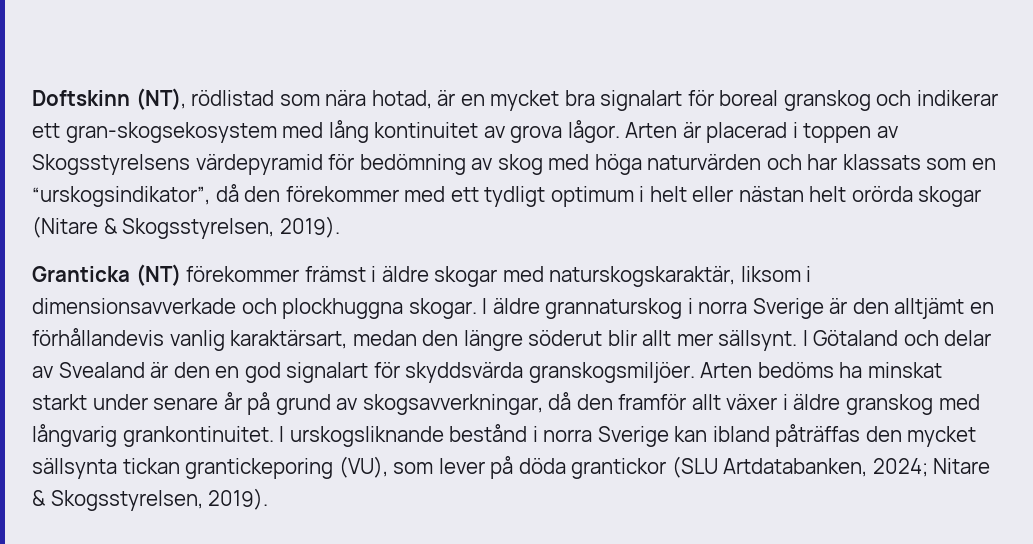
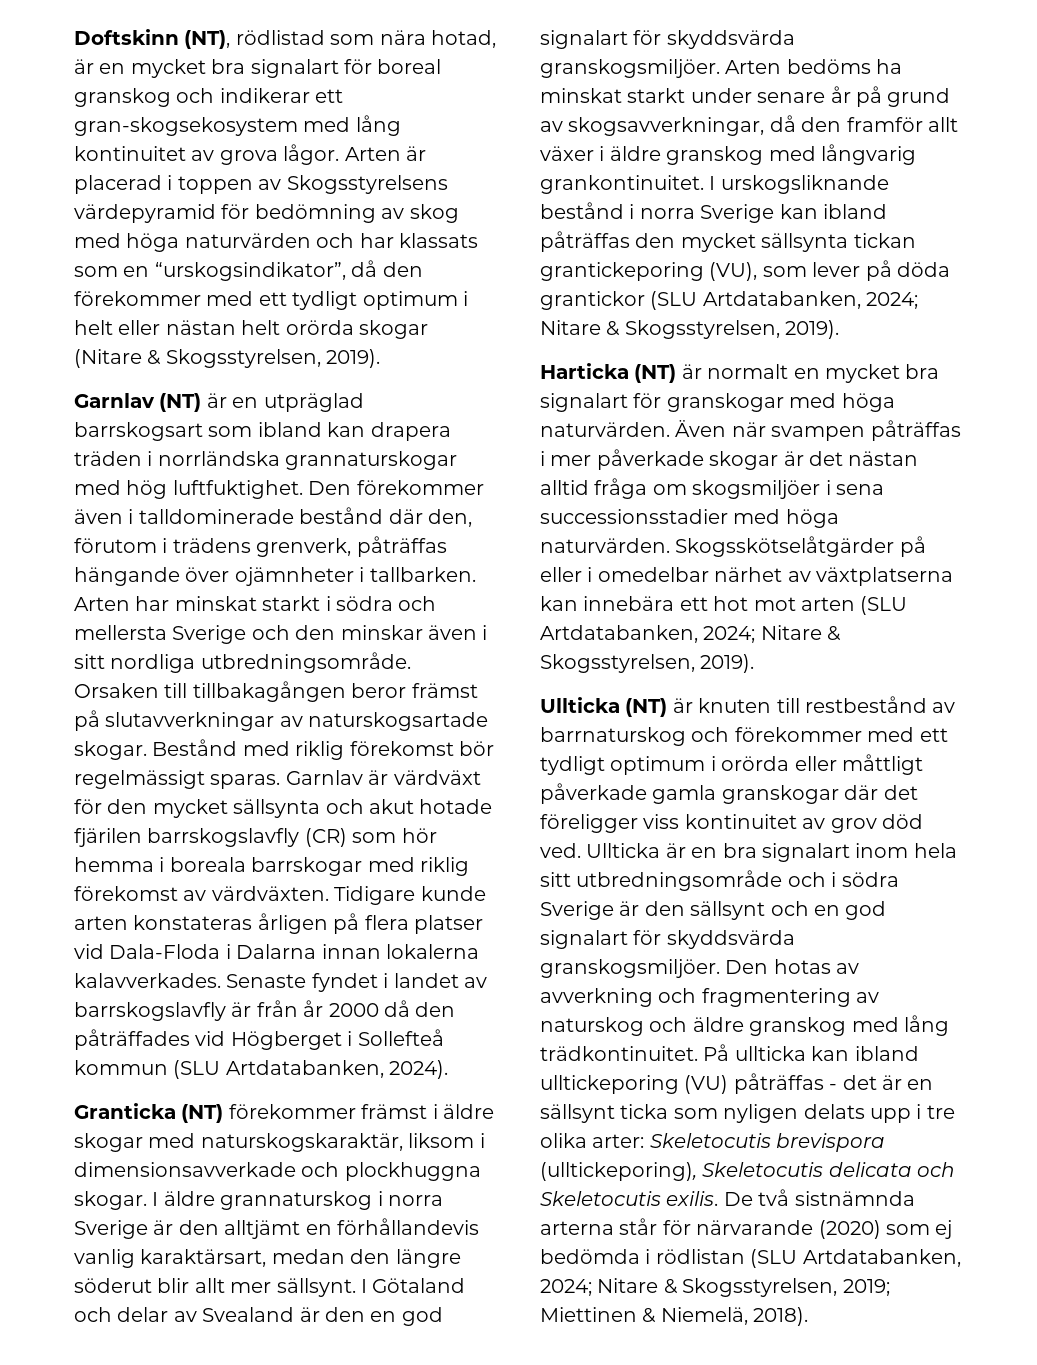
(340, 227) none -> [74,393,364,412] [74,422,451,441] [74,451,458,470] [74,480,484,499] [74,507,472,527] [74,536,447,557] [74,567,476,586] [74,596,437,611] [74,625,488,644] [74,652,411,673] [74,681,478,702] [74,710,489,731] [74,739,494,760] [74,770,481,789] [74,799,493,818] [74,828,437,847] [74,857,469,876] [74,886,486,905] [74,913,483,934] [74,944,479,959] [74,973,487,992] [74,1000,456,1021] [74,1029,444,1050] [74,1060,449,1079] // Garnlav (NT) är en utpräglad barrskogsart som ibland kan drapera träden i norrländska grannaturskogar med hög luftfuktighet. Den förekommer även i talldominerade bestånd där den, förutom i trädens grenverk, påträffas hängande över ojämnheter i tallbarken. Arten har minskat starkt i södra och mellersta Sverige och den minskar även i sitt nordliga utbredningsområde. Orsaken till tillbakagången beror främst på slutavverkningar av naturskogsartade skogar. Bestånd med riklig förekomst bör regelmässigt sparas. Garnlav är värdväxt för den mycket sällsynta och akut hotade fjärilen barrskogslavfly (CR) som hör hemma i boreala barrskogar med riklig förekomst av värdväxten. Tidigare kunde arten konstateras årligen på flera platser vid Dala-Floda i Dalarna innan lokalerna kalavverkades. Senaste fyndet i landet av barrskogslavfly är från år 2000 då den påträffades vid Högberget i Sollefteå kommun (SLU Artdatabanken, 2024).
(269, 499) none -> [540,363,940,383] [540,393,895,412] [540,420,961,441] [540,449,919,470] [540,478,884,499] [540,509,839,528] [540,536,926,557] [540,567,953,586] [540,596,908,615] [540,625,842,643] [540,654,755,673] [540,696,956,717] [540,727,948,746] [540,754,923,775] [540,783,918,804] [540,814,923,833] [540,843,957,862] [540,870,899,891] [540,901,887,920] [540,930,795,949] [540,959,860,978] [540,988,880,1007] [540,1015,949,1036] [540,1044,919,1061] [540,1073,934,1094] [540,1104,955,1123] [540,1133,886,1152] [540,1162,956,1181] [540,1189,915,1206] [540,1218,953,1239] [540,1249,961,1268] [540,1278,890,1297] [540,1307,809,1326] // Harticka (NT) är normalt en mycket bra signalart för granskogar med höga naturvärden. Även när svampen påträffas i mer påverkade skogar är det nästan alltid fråga om skogsmiljöer i sena successionsstadier med höga naturvärden. Skogsskötselåtgärder på eller i omedelbar närhet av växtplatserna kan innebära ett hot mot arten (SLU Artdatabanken, 2024; Nitare & Skogsstyrelsen, 2019). // Ullticka (NT) är knuten till restbestånd av barrnaturskog och förekommer med ett tydligt optimum i orörda eller måttligt påverkade gamla granskogar där det föreligger viss kontinuitet av grov död ved. Ullticka är en bra signalart inom hela sitt utbredningsområde och i södra Sverige är den sällsynt och en god signalart för skyddsvärda granskogsmiljöer. Den hotas av avverkning och fragmentering av naturskog och äldre granskog med lång trädkontinuitet. På ullticka kan ibland ulltickeporing (VU) påträffas - det är en sällsynt ticka som nyligen delats upp i tre olika arter: Skeletocutis brevispora (ulltickeporing), Skeletocutis delicata och Skeletocutis exilis. De två sistnämnda arterna står för närvarande (2020) som ej bedömda i rödlistan (SLU Artdatabanken, 2024; Nitare & Skogsstyrelsen, 2019; Miettinen & Niemelä, 2018).

